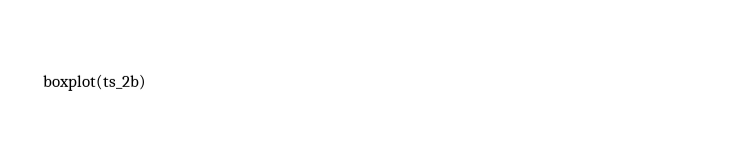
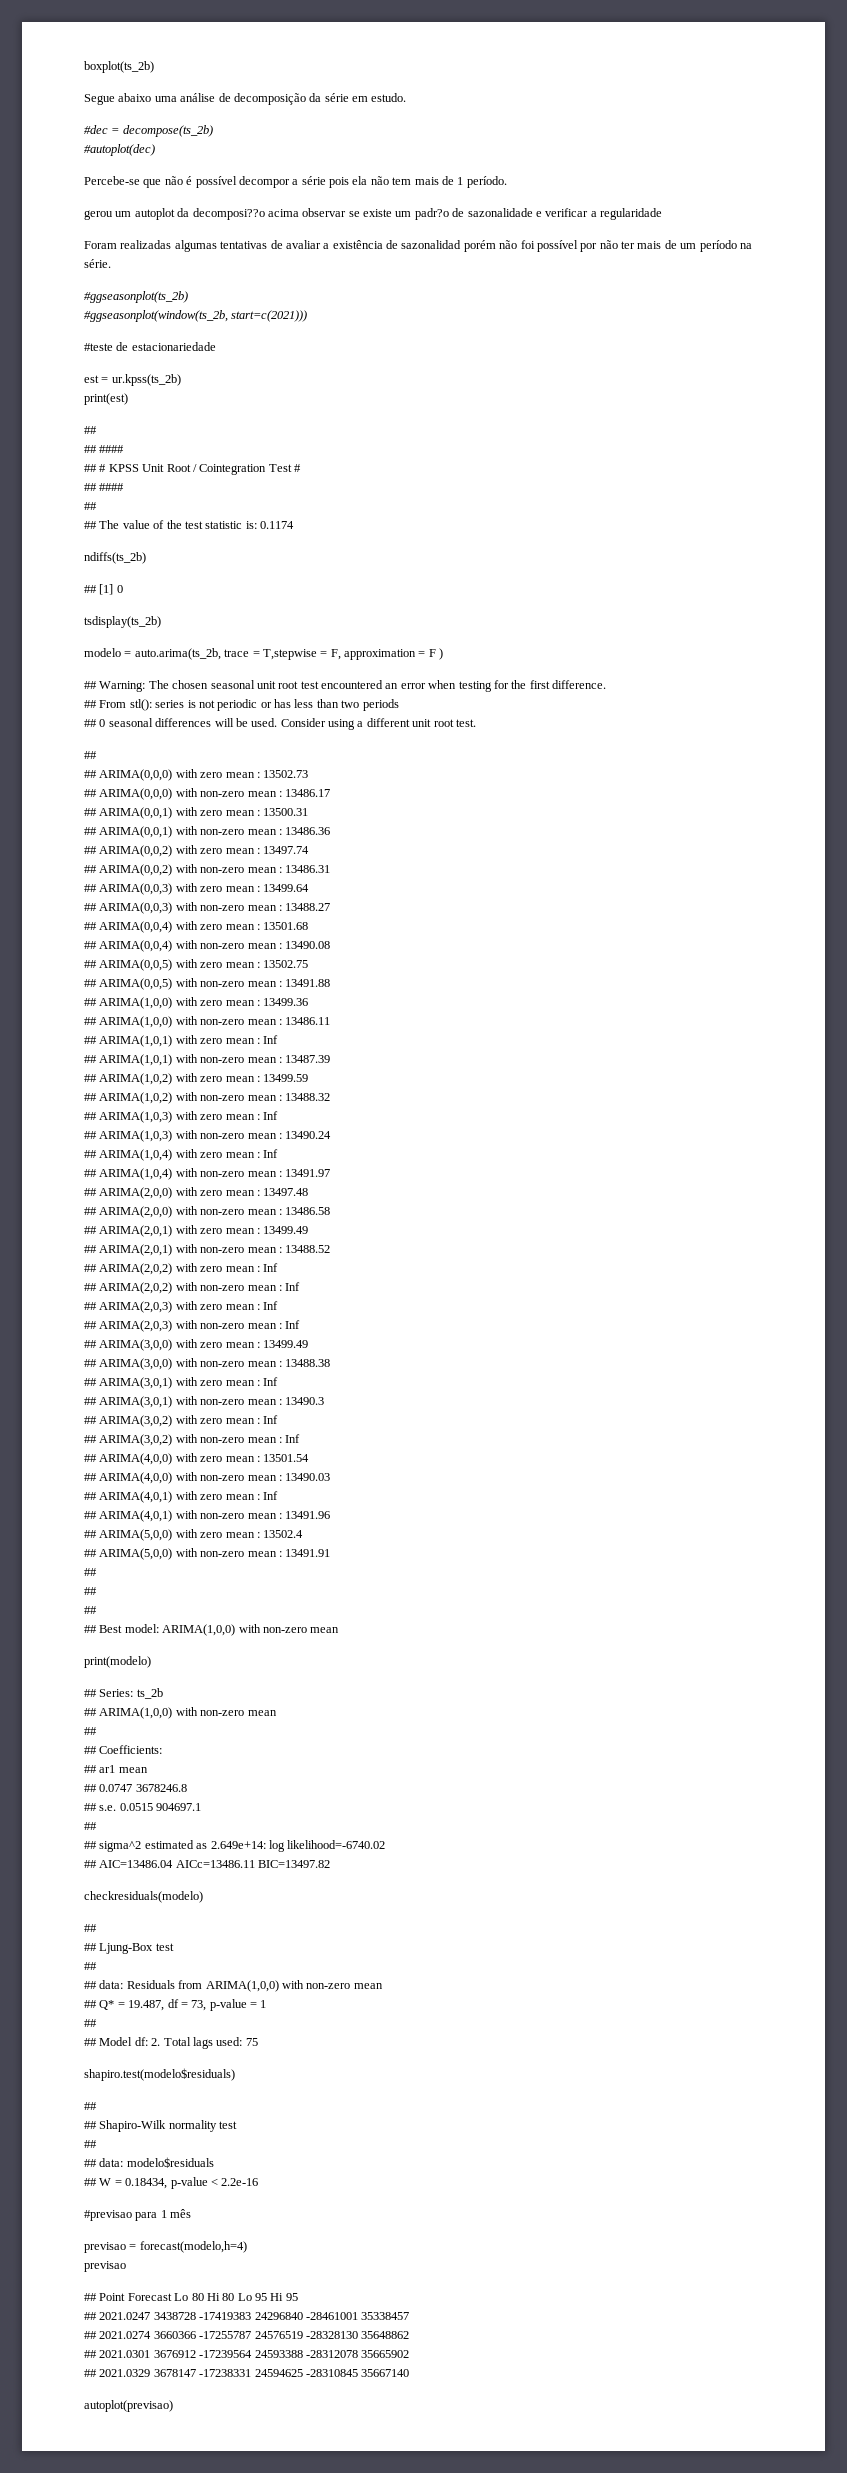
(147, 82) none -> [84,93,407,105] [84,125,213,137] [84,144,155,156] [84,176,507,188] [84,208,662,220] [84,240,752,252] [84,259,111,268] [84,291,188,303] [84,310,308,322] [84,342,216,351] [84,374,181,386] [84,393,128,405] [84,426,97,434] [84,445,125,453] [84,464,301,475] [84,483,125,491] [84,502,97,510] [84,520,294,529] [84,552,146,564] [84,584,123,595] [84,616,161,628] [84,648,444,660] [84,680,606,692] [84,699,399,711] [84,718,476,730] [84,751,97,759] [84,769,309,781] [84,788,331,800] [84,807,309,819] [84,826,331,838] [84,845,310,857] [84,864,331,876] [84,883,310,895] [84,902,331,914] [84,921,309,933] [84,940,331,952] [84,959,309,971] [84,978,331,990] [84,997,309,1009] [84,1016,331,1028] [84,1035,279,1047] [84,1054,331,1066] [84,1073,309,1085] [84,1092,331,1104] [84,1111,279,1123] [84,1130,332,1142] [84,1149,279,1161] [84,1168,331,1180] [84,1187,309,1199] [84,1206,331,1218] [84,1225,309,1237] [84,1244,331,1256] [84,1263,279,1275] [84,1282,301,1294] [84,1301,279,1313] [84,1320,301,1332] [84,1339,309,1351] [84,1358,331,1370] [84,1377,279,1389] [84,1396,325,1408] [84,1415,279,1427] [84,1434,301,1446] [84,1453,310,1465] [84,1472,331,1484] [84,1491,279,1503] [84,1510,331,1522] [84,1529,304,1541] [84,1548,331,1560] [84,1568,97,1576] [84,1587,97,1595] [84,1606,97,1614] [84,1624,340,1636] [84,1656,151,1668] [84,1688,163,1699] [84,1707,277,1719] [84,1727,97,1735] [84,1745,163,1754] [84,1765,148,1773] [84,1784,187,1792] [84,1803,202,1811] [84,1822,97,1830] [84,1840,386,1852] [84,1860,331,1868] [84,1891,203,1903] [84,1924,97,1932] [84,1943,174,1954] [84,1962,97,1970] [84,1980,383,1992] [84,1999,267,2011] [84,2019,97,2027] [84,2037,258,2049] [84,2068,235,2081] [84,2102,97,2110] [84,2120,238,2132] [84,2140,97,2148] [84,2157,214,2168] [84,2177,259,2189] [84,2209,192,2221] [84,2241,247,2253] [84,2261,126,2272] [84,2293,298,2301] [84,2312,410,2320] [84,2331,410,2339] [84,2350,410,2358] [84,2369,410,2377] [84,2400,173,2412] // Segue abaixo uma análise de decomposição da série em estudo. // #dec = decompose(ts_2b) // #autoplot(dec) // Percebe-se que não é possível decompor a série pois ela não tem mais de 1 período. // gerou um autoplot da decomposi??o acima observar se existe um padr?o de sazonalidade e verificar a regularidade // Foram realizadas algumas tentativas de avaliar a existência de sazonalidad porém não foi possível por não ter mais de um período na série. // #ggseasonplot(ts_2b) // #ggseasonplot(window(ts_2b, start=c(2021))) // #teste de estacionariedade // est = ur.kpss(ts_2b) // print(est) // ## // ## #### // ## # KPSS Unit Root / Cointegration Test # // ## #### // ## // ## The value of the test statistic is: 0.1174 // ndiffs(ts_2b) // ## [1] 0 // tsdisplay(ts_2b) // modelo = auto.arima(ts_2b, trace = T,stepwise = F, approximation = F ) // ## Warning: The chosen seasonal unit root test encountered an error when testing for the first difference. // ## From stl(): series is not periodic or has less than two periods // ## 0 seasonal differences will be used. Consider using a different unit root test. // ## // ## ARIMA(0,0,0) with zero mean : 13502.73 // ## ARIMA(0,0,0) with non-zero mean : 13486.17 // ## ARIMA(0,0,1) with zero mean : 13500.31 // ## ARIMA(0,0,1) with non-zero mean : 13486.36 // ## ARIMA(0,0,2) with zero mean : 13497.74 // ## ARIMA(0,0,2) with non-zero mean : 13486.31 // ## ARIMA(0,0,3) with zero mean : 13499.64 // ## ARIMA(0,0,3) with non-zero mean : 13488.27 // ## ARIMA(0,0,4) with zero mean : 13501.68 // ## ARIMA(0,0,4) with non-zero mean : 13490.08 // ## ARIMA(0,0,5) with zero mean : 13502.75 // ## ARIMA(0,0,5) with non-zero mean : 13491.88 // ## ARIMA(1,0,0) with zero mean : 13499.36 // ## ARIMA(1,0,0) with non-zero mean : 13486.11 // ## ARIMA(1,0,1) with zero mean : Inf // ## ARIMA(1,0,1) with non-zero mean : 13487.39 // ## ARIMA(1,0,2) with zero mean : 13499.59 // ## ARIMA(1,0,2) with non-zero mean : 13488.32 // ## ARIMA(1,0,3) with zero mean : Inf // ## ARIMA(1,0,3) with non-zero mean : 13490.24 // ## ARIMA(1,0,4) with zero mean : Inf // ## ARIMA(1,0,4) with non-zero mean : 13491.97 // ## ARIMA(2,0,0) with zero mean : 13497.48 // ## ARIMA(2,0,0) with non-zero mean : 13486.58 // ## ARIMA(2,0,1) with zero mean : 13499.49 // ## ARIMA(2,0,1) with non-zero mean : 13488.52 // ## ARIMA(2,0,2) with zero mean : Inf // ## ARIMA(2,0,2) with non-zero mean : Inf // ## ARIMA(2,0,3) with zero mean : Inf // ## ARIMA(2,0,3) with non-zero mean : Inf // ## ARIMA(3,0,0) with zero mean : 13499.49 // ## ARIMA(3,0,0) with non-zero mean : 13488.38 // ## ARIMA(3,0,1) with zero mean : Inf // ## ARIMA(3,0,1) with non-zero mean : 13490.3 // ## ARIMA(3,0,2) with zero mean : Inf // ## ARIMA(3,0,2) with non-zero mean : Inf // ## ARIMA(4,0,0) with zero mean : 13501.54 // ## ARIMA(4,0,0) with non-zero mean : 13490.03 // ## ARIMA(4,0,1) with zero mean : Inf // ## ARIMA(4,0,1) with non-zero mean : 13491.96 // ## ARIMA(5,0,0) with zero mean : 13502.4 // ## ARIMA(5,0,0) with non-zero mean : 13491.91 // ## // ## // ## // ## Best model: ARIMA(1,0,0) with non-zero mean // print(modelo) // ## Series: ts_2b // ## ARIMA(1,0,0) with non-zero mean // ## // ## Coefficients: // ## ar1 mean // ## 0.0747 3678246.8 // ## s.e. 0.0515 904697.1 // ## // ## sigma^2 estimated as 2.649e+14: log likelihood=-6740.02 // ## AIC=13486.04 AICc=13486.11 BIC=13497.82 // checkresiduals(modelo) // ## // ## Ljung-Box test // ## // ## data: Residuals from ARIMA(1,0,0) with non-zero mean // ## Q* = 19.487, df = 73, p-value = 1 // ## // ## Model df: 2. Total lags used: 75 // shapiro.test(modelo$residuals) // ## // ## Shapiro-Wilk normality test // ## // ## data: modelo$residuals // ## W = 0.18434, p-value < 2.2e-16 // #previsao para 1 mês // previsao = forecast(modelo,h=4) // previsao // ## Point Forecast Lo 80 Hi 80 Lo 95 Hi 95 // ## 2021.0247 3438728 -17419383 24296840 -28461001 35338457 // ## 2021.0274 3660366 -17255787 24576519 -28328130 35648862 // ## 2021.0301 3676912 -17239564 24593388 -28312078 35665902 // ## 2021.0329 3678147 -17238331 24594625 -28310845 35667140 // autoplot(previsao)

